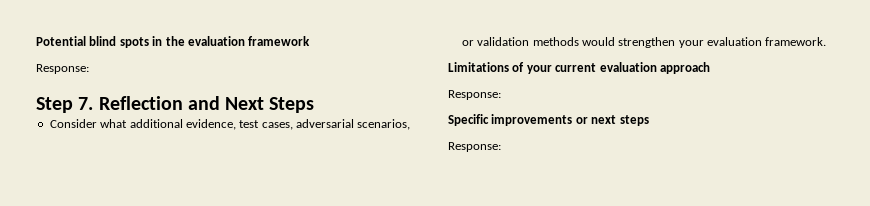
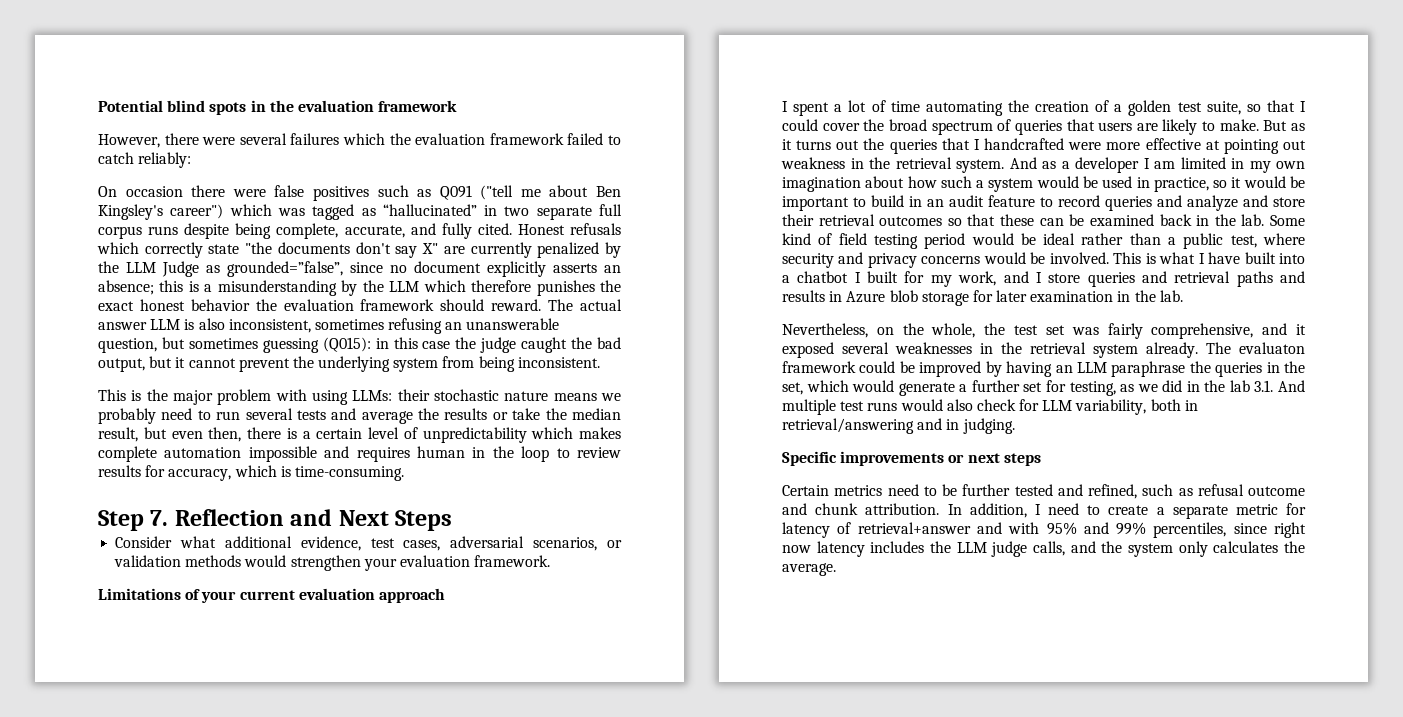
[36,64,89,74] Response: -> [98,133,622,148] [98,152,192,168] [98,185,621,201] [98,204,623,220] [98,223,622,239] [97,242,622,258] [98,261,621,277] [98,280,621,296] [98,299,623,311] [98,318,560,334] [98,337,622,353] [98,356,600,372] [98,389,621,405] [98,408,621,424] [98,427,621,443] [98,446,621,462] [98,465,404,481] However, there were several failures which the evaluation framework failed to catch reliably: // On occasion there were false positives such as Q091 ("tell me about Ben Kingsley's career") which was tagged as “hallucinated” in two separate full corpus runs despite being complete, accurate, and fully cited. Honest refusals which correctly state "the documents don't say X" are currently penalized by the LLM Judge as grounded=”false”, since no document explicitly asserts an absence; this is a misunderstanding by the LLM which therefore punishes the exact honest behavior the evaluation framework should reward. The actual answer LLM is also inconsistent, sometimes refusing an unanswerable question, but sometimes guessing (Q015): in this case the judge caught the bad output, but it cannot prevent the underlying system from being inconsistent. // This is the major problem with using LLMs: their stochastic nature means we probably need to run several tests and average the results or take the median result, but even then, there is a certain level of unpredictability which makes complete automation impossible and requires human in the loop to review results for accuracy, which is time-consuming.
[448,90,501,100] Response: -> [782,100,1306,116] [782,119,1306,135] [782,138,1306,154] [781,157,1305,173] [782,176,1305,192] [782,195,1305,211] [782,214,1305,226] [782,233,1305,249] [782,252,1305,268] [782,271,1305,287] [782,290,1183,306] [782,323,1306,339] [782,342,1305,358] [782,361,1305,377] [782,380,1305,396] [782,399,1198,415] [782,418,1015,434] I spent a lot of time automating the creation of a golden test suite, so that I could cover the broad spectrum of queries that users are likely to make. But as it turns out the queries that I handcrafted were more effective at pointing out weakness in the retrieval system. And as a developer I am limited in my own imagination about how such a system would be used in practice, so it would be important to build in an audit feature to record queries and analyze and store their retrieval outcomes so that these can be examined back in the lab. Some kind of field testing period would be ideal rather than a public test, where security and privacy concerns would be involved. This is what I have built into a chatbot I built for my work, and I store queries and retrieval paths and results in Azure blob storage for later examination in the lab. // Nevertheless, on the whole, the test set was fairly comprehensive, and it exposed several weaknesses in the retrieval system already. The evaluaton framework could be improved by having an LLM paraphrase the queries in the set, which would generate a further set for testing, as we did in the lab 3.1. And multiple test runs would also check for LLM variability, both in retrieval/answering and in judging.
[448,142,501,152] Response: -> [782,484,1305,499] [782,503,1306,519] [782,522,1306,538] [782,541,1305,557] [782,563,836,576] Certain metrics need to be further tested and refined, such as refusal outcome and chunk attribution. In addition, I need to create a separate metric for latency of retrieval+answer and with 95% and 99% percentiles, since right now latency includes the LLM judge calls, and the system only calculates the average.

